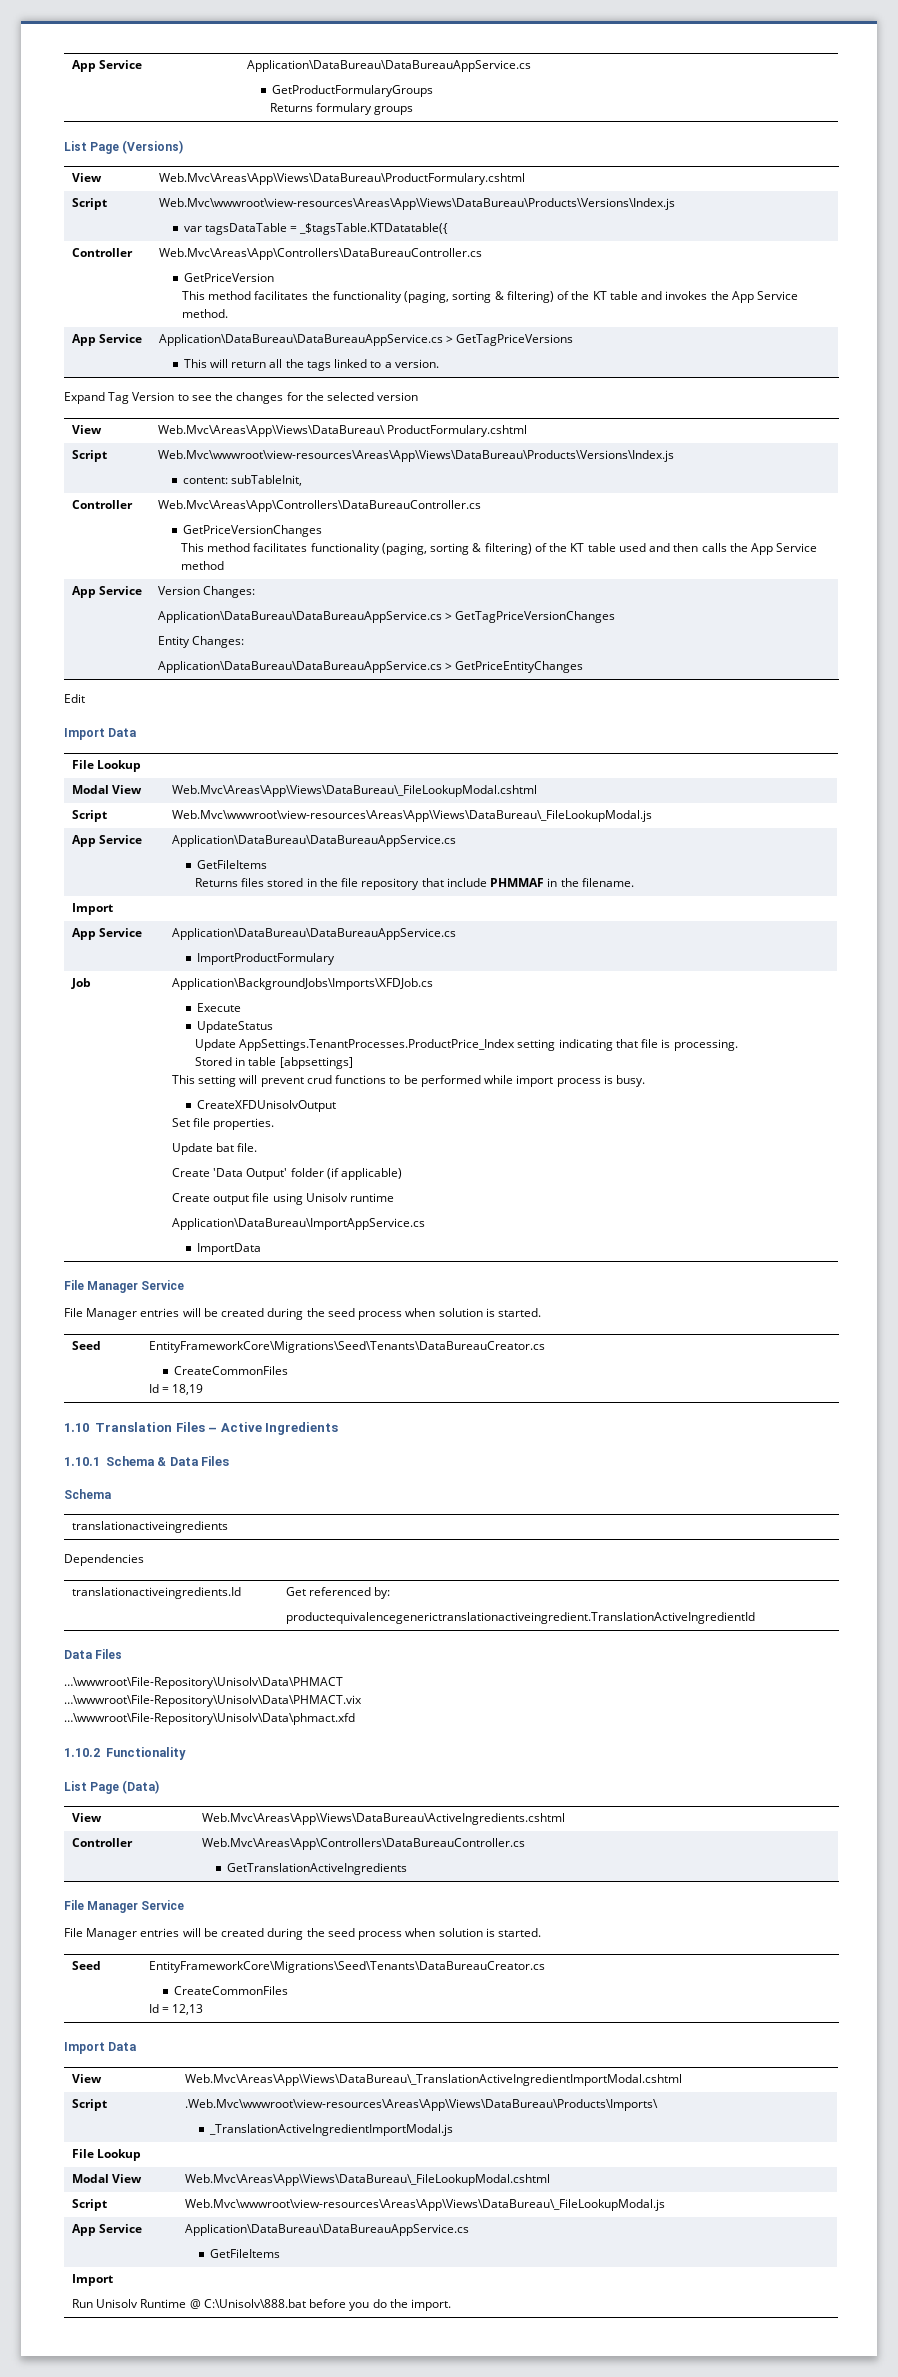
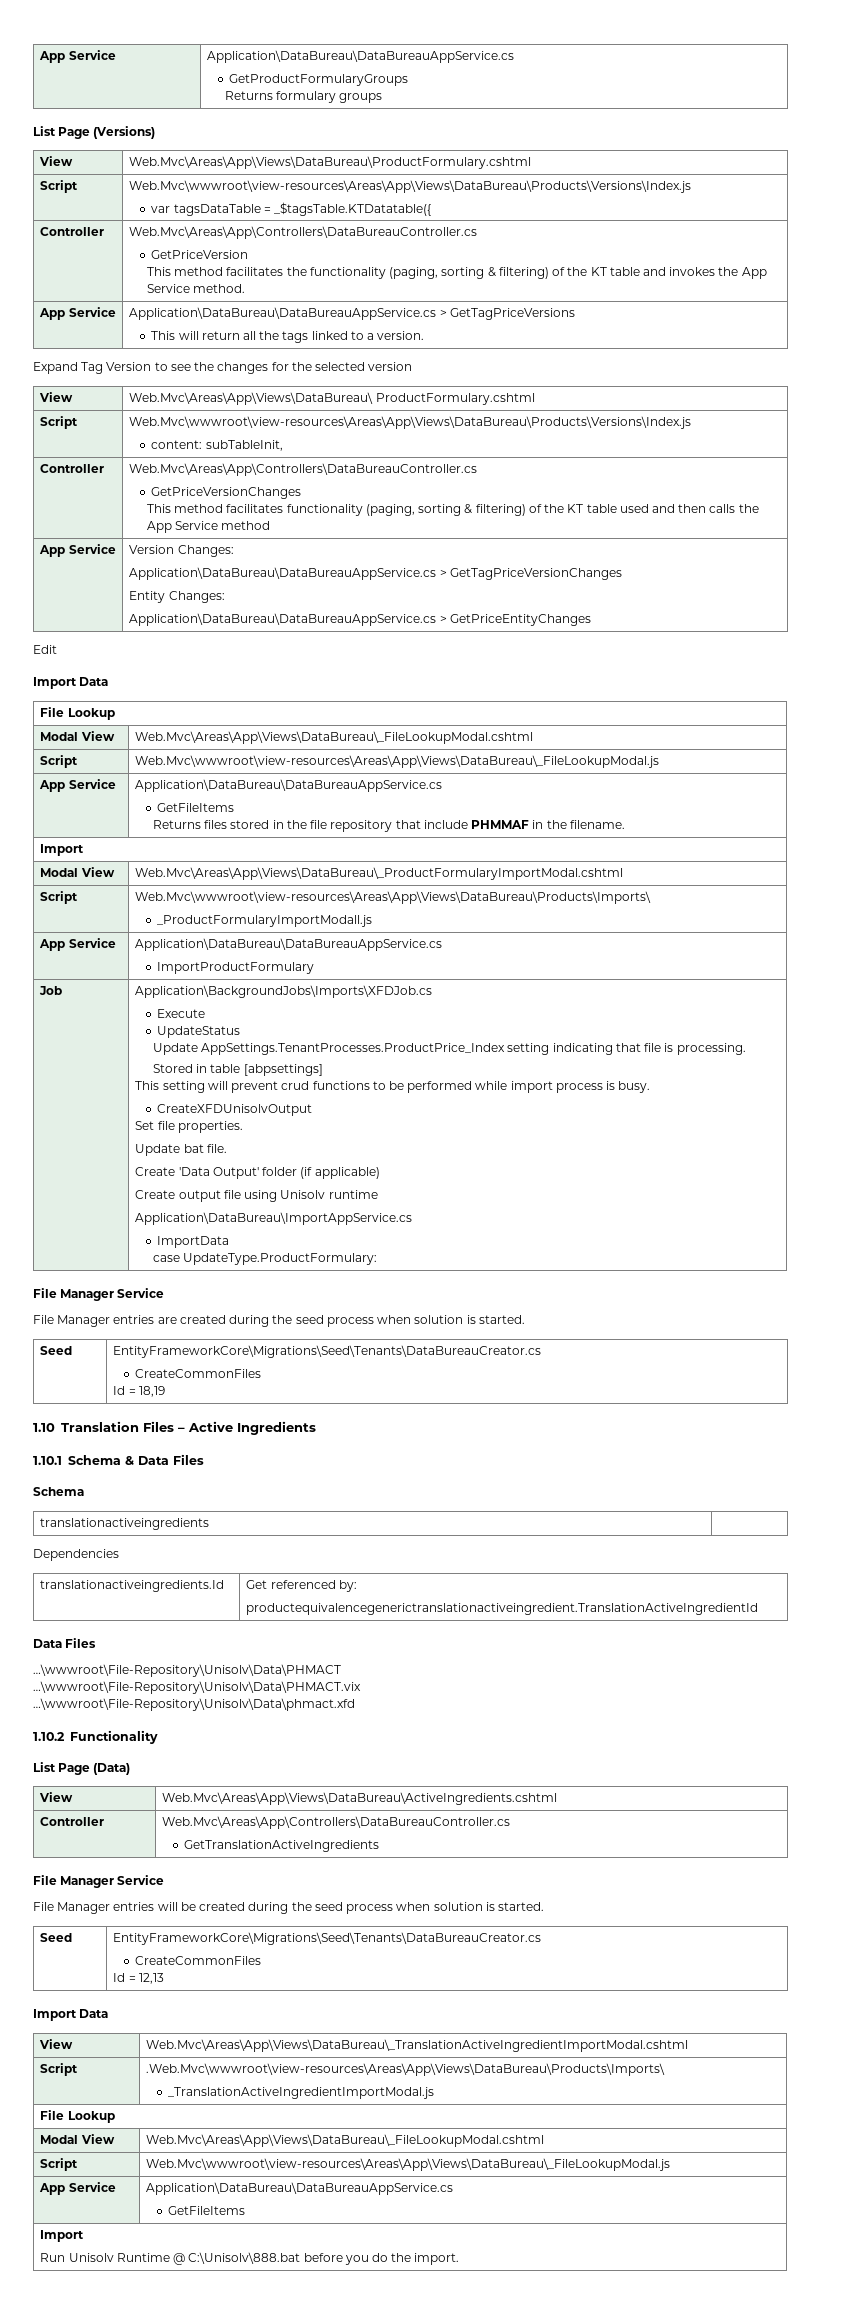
(113, 909) none -> [40,867,115,877] [135,867,624,880] [40,891,79,904] [135,891,652,904] [157,915,373,927] // Modal View | Web.Mvc\Areas\App\Views\DataBureau\_ProductFormularyImportModal.cshtml // Script | Web.Mvc\wwwroot\view-resources\Areas\App\Views\DataBureau\Products\Imports\ // _ProductFormularyImportModall.js
[64,1280,185,1293] [64,1308,218,1320] // File Manager Service // File Manager entries will be -> [152,1253,378,1265] [33,1288,165,1301] [33,1315,177,1327] // case UpdateType.ProductFormulary: // File Manager Service // File Manager entries are

